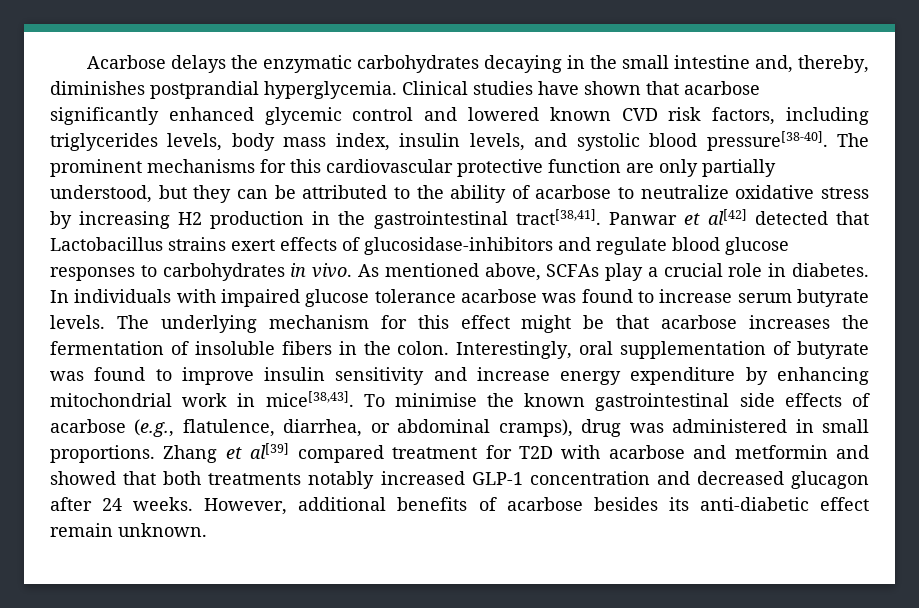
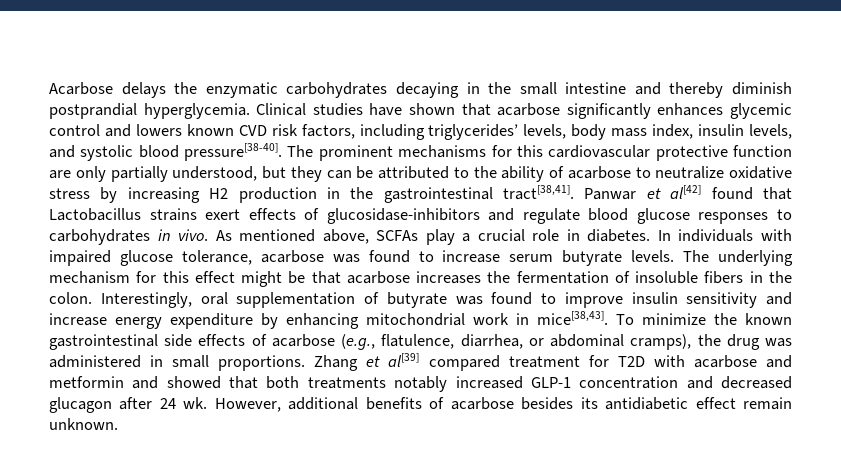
[754,55,869,73] [50,81,145,95] and, thereby, diminishes -> [634,82,793,98] and thereby diminish
[168,107,254,121] enhanced -> [657,103,724,116] enhances
[468,107,539,121] lowered -> [135,124,182,136] lowers
[50,133,158,151] triglycerides -> [428,124,519,140] triglycerides’
[754,211,828,225] detected -> [711,187,753,200] found
[374,289,456,303] tolerance -> [181,250,252,265] tolerance,
[394,393,477,407] minimise -> [642,313,706,325] minimize
(573, 428) none -> [697,334,721,346] the
[133,497,194,511] weeks. -> [183,397,208,409] wk.
[699,497,809,511] anti-diabetic -> [605,397,689,410] antidiabetic

